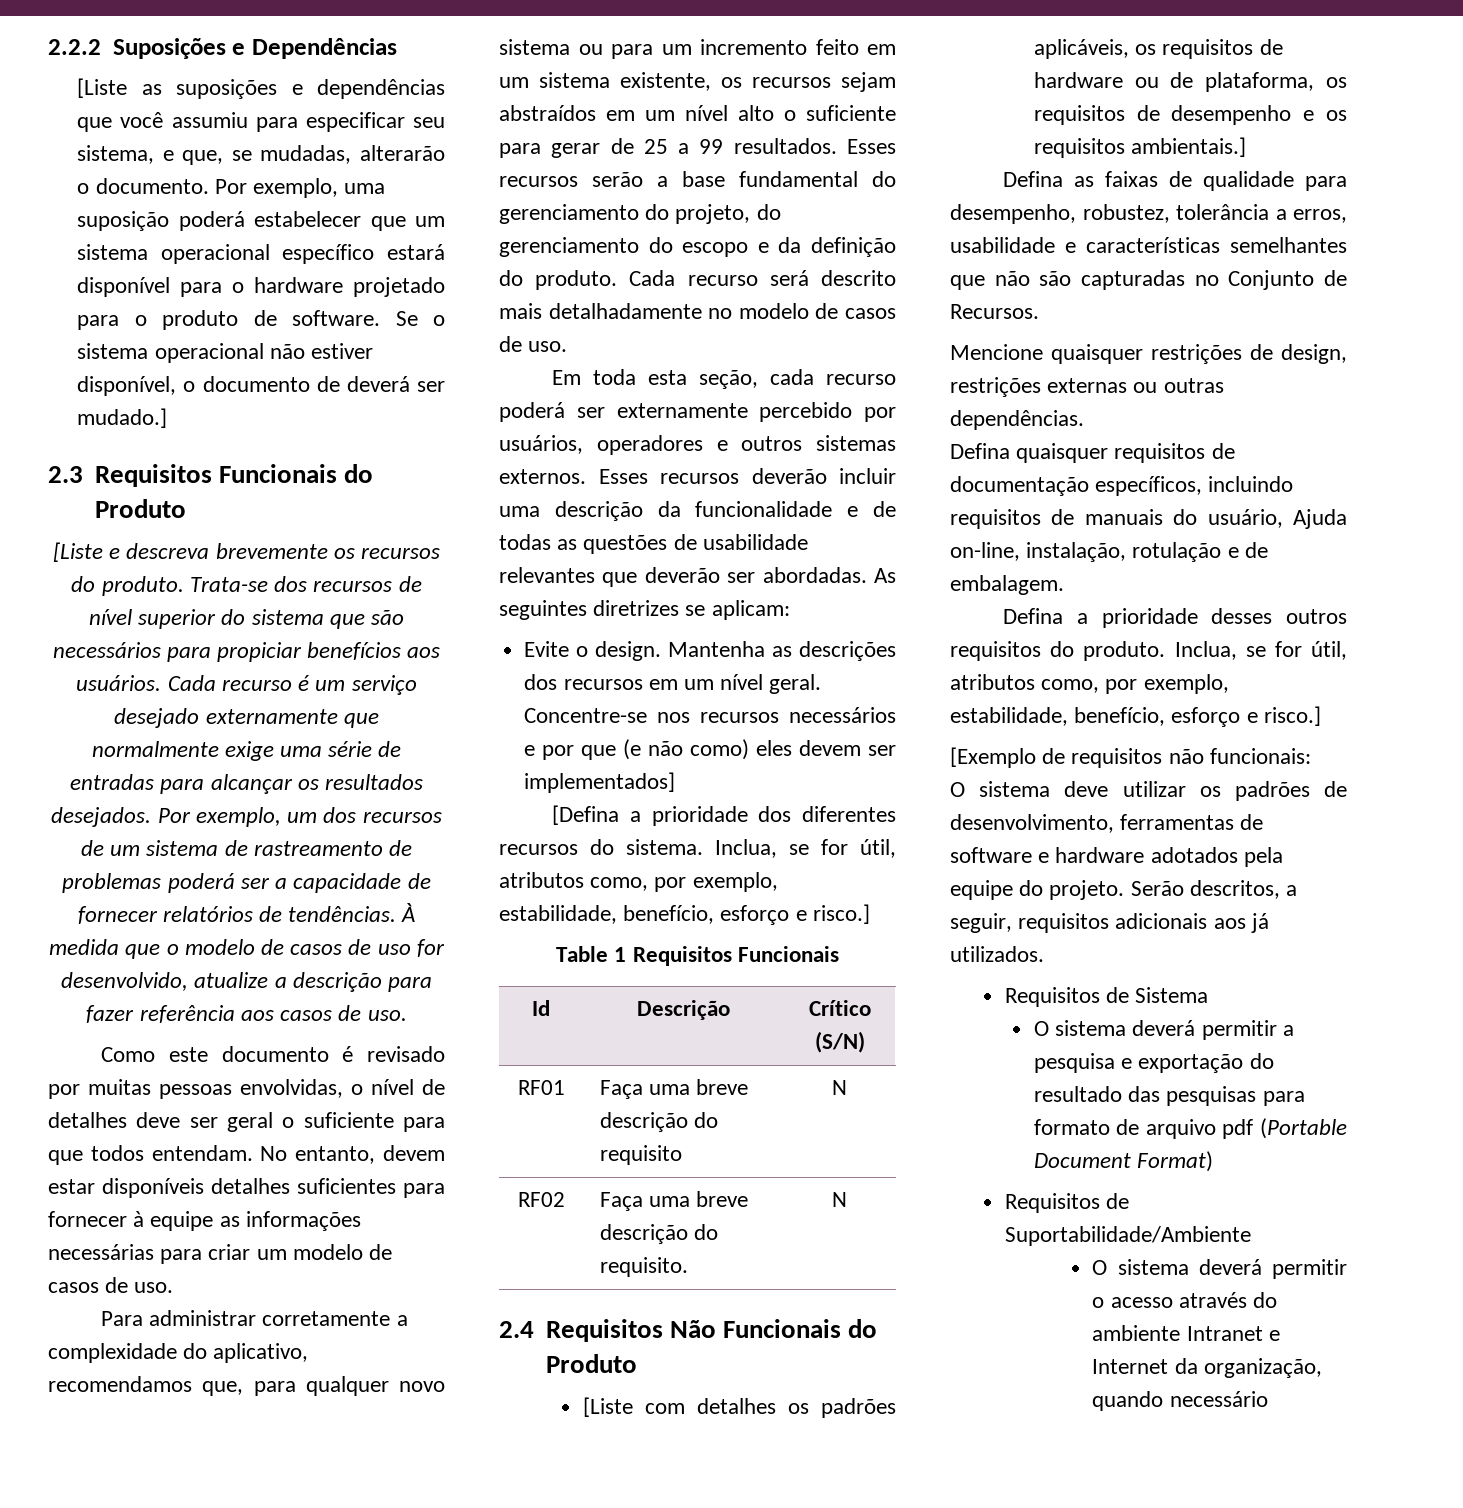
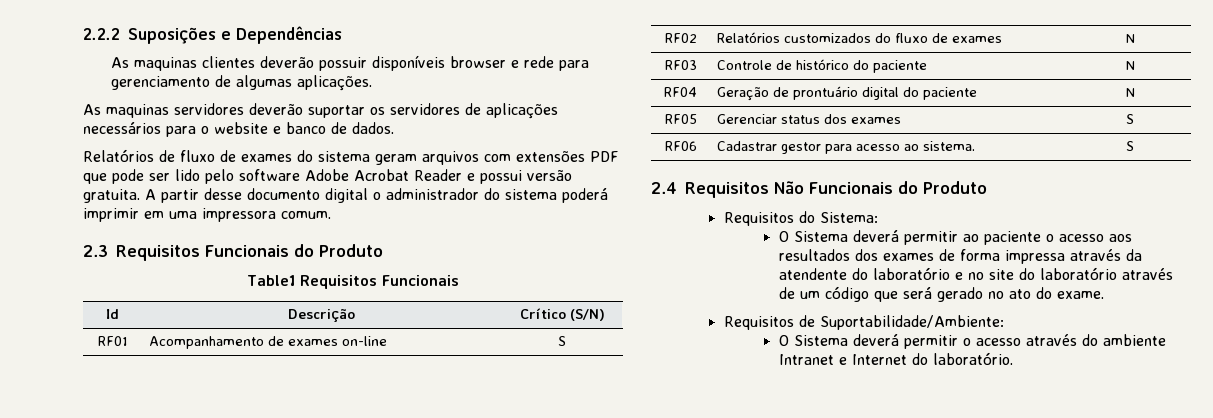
[77,78,445,99] [77,112,445,132] [77,145,446,165] [77,178,386,198] [77,211,445,231] [77,244,445,264] [77,277,445,297] [77,310,446,330] [77,343,373,363] [77,376,445,396] [77,408,168,428] [Liste as suposições e dependências que você assumiu para especificar seu sistema, e que, se mudadas, alterarão o documento. Por exemplo, uma suposição poderá estabelecer que um sistema operacional específico estará disponível para o hardware projetado para o produto de software. Se o sistema operacional não estiver disponível, o documento de deverá ser mudado.] -> [110,55,589,71] [110,75,372,91] [83,103,558,119] [83,122,394,137] [83,149,619,165] [83,169,572,184] [83,188,608,203] [83,208,331,222] As maquinas clientes deverão possuir disponíveis browser e rede para gerenciamento de algumas aplicações. // As maquinas servidores deverão suportar os servidores de aplicações necessários para o website e banco de dados. // Relatórios de fluxo de exames do sistema geram arquivos com extensões PDF que pode ser lido pelo software Adobe Acrobat Reader e possui versão gratuita. A partir desse documento digital o administrador do sistema poderá imprimir em uma impressora comum.
[52,542,441,562] [71,576,422,596] [88,609,405,629] [52,642,441,662] [76,675,417,695] [114,708,379,728] [91,741,402,761] [70,774,423,794] [51,807,442,827] [80,840,413,856] [62,873,431,893] [77,903,416,924] [49,939,445,959] [61,972,432,992] [86,1005,407,1023] [101,1046,445,1062] [48,1079,445,1099] [48,1112,446,1132] [48,1145,446,1165] [48,1178,445,1198] [48,1211,361,1231] [48,1244,393,1264] [48,1277,174,1293] [101,1310,408,1326] [48,1343,309,1363] [48,1376,445,1396] [499,39,896,59] [499,72,896,92] [499,105,896,121] [499,138,896,158] [499,171,896,187] [499,204,781,224] [499,237,896,257] [499,270,896,290] [499,303,896,319] [499,336,568,352] [552,369,896,389] [499,402,896,422] [499,435,896,455] [499,468,896,484] [499,501,896,521] [499,534,808,554] [499,567,896,587] [499,600,790,620] [524,641,896,661] [524,674,822,694] [524,707,896,723] [524,739,896,760] [524,772,676,793] [552,805,896,826] [499,839,896,858] [499,872,778,892] [499,904,870,925] [556,946,627,962] [Liste e descreva brevemente os recursos do produto. Trata-se dos recursos de nível superior do sistema que são necessários para propiciar benefícios aos usuários. Cada recurso é um serviço desejado externamente que normalmente exige uma série de entradas para alcançar os resultados desejados. Por exemplo, um dos recursos de um sistema de rastreamento de problemas poderá ser a capacidade de fornecer relatórios de tendências. À medida que o modelo de casos de uso for desenvolvido, atualize a descrição para fazer referência aos casos de uso. // Como este documento é revisado por muitas pessoas envolvidas, o nível de detalhes deve ser geral o suficiente para que todos entendam. No entanto, devem estar disponíveis detalhes suficientes para fornecer à equipe as informações necessárias para criar um modelo de casos de uso. // Para administrar corretamente a complexidade do aplicativo, recomendamos que, para qualquer novo sistema ou para um incremento feito em um sistema existente, os recursos sejam abstraídos em um nível alto o suficiente para gerar de 25 a 99 resultados. Esses recursos serão a base fundamental do gerenciamento do projeto, do gerenciamento do escopo e da definição do produto. Cada recurso será descrito mais detalhadamente no modelo de casos de uso. // Em toda esta seção, cada recurso poderá ser externamente percebido por usuários, operadores e outros sistemas externos. Esses recursos deverão incluir uma descrição da funcionalidade e de todas as questões de usabilidade relevantes que deverão ser abordadas. As seguintes diretrizes se aplicam: // Evite o design. Mantenha as descrições dos recursos em um nível geral. Concentre-se nos recursos necessários e por que (e não como) eles devem ser implementados] // [Defina a prioridade dos diferentes recursos do sistema. Inclua, se for útil, atributos como, por exemplo, estabilidade, benefício, esforço e risco.] // Table 1 -> [247,275,296,286] Table1
[599,1079,749,1099] [599,1112,718,1132] [599,1145,682,1165] [832,1080,847,1095] [517,1192,565,1207] [599,1191,749,1211] [599,1224,718,1244] [599,1257,688,1277] [832,1192,847,1207] Faça uma breve descrição do requisito | N // RF02 | Faça uma breve descrição do requisito. | N -> [148,336,387,349] [558,336,566,346] [664,33,697,43] [716,32,1002,43] [1125,34,1135,43] [664,60,697,70] [716,59,927,73] [1125,61,1135,70] [664,87,697,97] [716,86,977,101] [1125,88,1135,97] [664,114,697,124] [716,114,901,124] [1126,114,1134,124] [664,141,697,151] [716,141,975,154] [1126,141,1134,151] Acompanhamento de exames on-line | S // RF02 | Relatórios customizados do fluxo de exames | N // RF03 | Controle de histórico do paciente | N // RF04 | Geração de prontuário digital do paciente | N // RF05 | Gerenciar status dos exames | S // RF06 | Cadastrar gestor para acesso ao sistema. | S
[582,1397,896,1418] [1033,39,1283,59] [1033,72,1347,92] [1033,105,1347,125] [1033,137,1247,158] [1003,171,1347,191] [950,204,1347,224] [950,237,1347,253] [950,270,1347,290] [950,304,1039,319] [950,344,1347,364] [950,377,1224,397] [950,410,1084,430] [950,443,1235,463] [950,476,1294,496] [950,509,1347,529] [950,542,1268,562] [950,575,1064,595] [1003,608,1347,628] [950,641,1347,661] [950,674,1229,694] [950,706,1321,727] [950,747,1311,768] [950,781,1347,801] [950,814,1264,833] [950,847,1283,867] [950,880,1298,900] [950,913,1269,933] [950,946,1044,962] [1004,987,1209,1007] [1033,1020,1294,1040] [1033,1053,1274,1073] [1033,1086,1305,1106] [1033,1118,1347,1139] [1033,1151,1214,1172] [1004,1193,1129,1213] [1004,1226,1251,1246] [1092,1259,1189,1275] [Liste com detalhes os padrões aplicáveis, os requisitos de hardware ou de plataforma, os requisitos de desempenho e os requisitos ambientais.] // Defina as faixas de qualidade para desempenho, robustez, tolerância a erros, usabilidade e características semelhantes que não são capturadas no Conjunto de Recursos. // Mencione quaisquer restrições de design, restrições externas ou outras dependências. // Defina quaisquer requisitos de documentação específicos, incluindo requisitos de manuais do usuário, Ajuda on-line, instalação, rotulação e de embalagem. // Defina a prioridade desses outros requisitos do produto. Inclua, se for útil, atributos como, por exemplo, estabilidade, benefício, esforço e risco.] // [Exemplo de requisitos não funcionais: // O sistema deve utilizar os padrões de desenvolvimento, ferramentas de software e hardware adotados pela equipe do projeto. Serão descritos, a seguir, requisitos adicionais aos já utilizados. // Requisitos de Sistema // O sistema deverá permitir a pesquisa e exportação do resultado das pesquisas para formato de arquivo pdf (Portable Document Format) // Requisitos de Suportabilidade/Ambiente // O sistema -> [723,211,878,226] [778,230,1132,245] [778,249,1142,264] [778,267,1173,280] [778,286,1104,302] [723,315,1004,330] [778,335,848,346] Requisitos do Sistema: // O Sistema deverá permitir ao paciente o acesso aos resultados dos exames de forma impressa através da atendente do laboratório e no site do laboratório através de um código que será gerado no ato do exame. // Requisitos de Suportabilidade/Ambiente: // O Sistema
[1174,1358,1322,1378] [1092,1391,1268,1411] da organização, quando necessário -> [911,352,1013,365] do laboratório.

